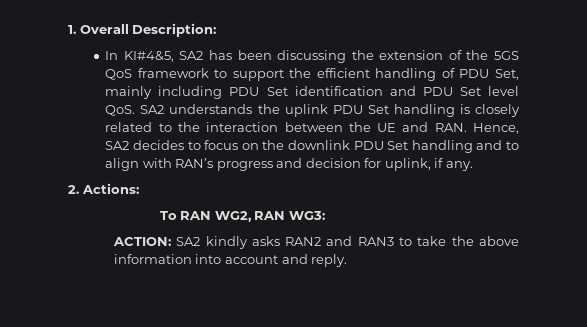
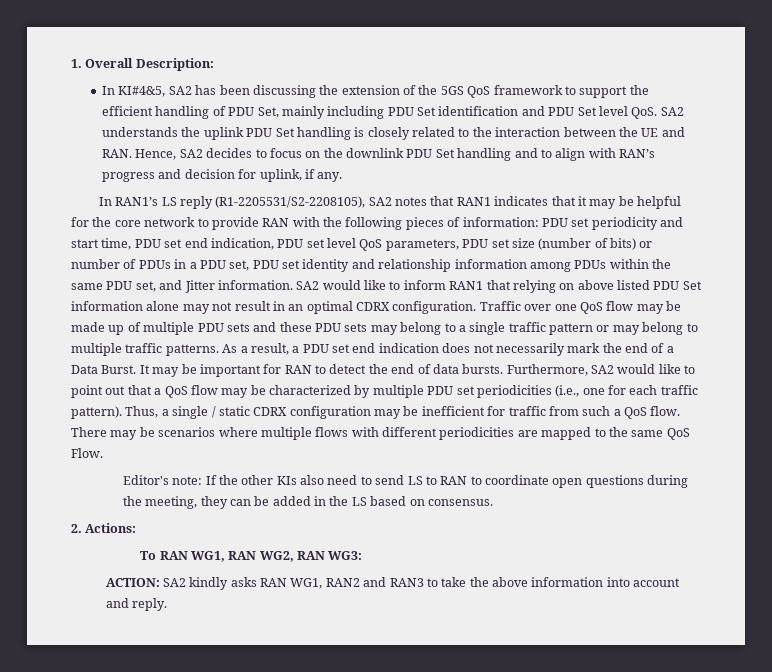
(473, 166) none -> [98,196,682,209] [71,217,683,230] [71,238,653,251] [71,259,671,272] [71,280,702,293] [71,301,681,314] [71,322,698,335] [71,343,674,356] [71,364,696,377] [71,385,698,398] [71,406,681,419] [71,427,690,440] [71,448,103,458] [122,475,689,488] [122,496,493,509] // In RAN1’s LS reply (R1-2205531/S2-2208105), SA2 notes that RAN1 indicates that it may be helpful for the core network to provide RAN with the following pieces of information: PDU set periodicity and start time, PDU set end indication, PDU set level QoS parameters, PDU set size (number of bits) or number of PDUs in a PDU set, PDU set identity and relationship information among PDUs within the same PDU set, and Jitter information. SA2 would like to inform RAN1 that relying on above listed PDU Set information alone may not result in an optimal CDRX configuration. Traffic over one QoS flow may be made up of multiple PDU sets and these PDU sets may belong to a single traffic pattern or may belong to multiple traffic patterns. As a result, a PDU set end indication does not necessarily mark the end of a Data Burst. It may be important for RAN to detect the end of data bursts. Furthermore, SA2 would like to point out that a QoS flow may be characterized by multiple PDU set periodicities (i.e., one for each traffic pattern). Thus, a single / static CDRX configuration may be inefficient for traffic from such a QoS flow. There may be scenarios where multiple flows with different periodicities are mapped to the same QoS Flow. // Editor's note: If the other KIs also need to send LS to RAN to coordinate open questions during the meeting, they can be added in the LS based on consensus.
(212, 215) none -> [190,551,257,562] WG1, RAN
(280, 241) none -> [260,578,323,589] RAN WG1,

